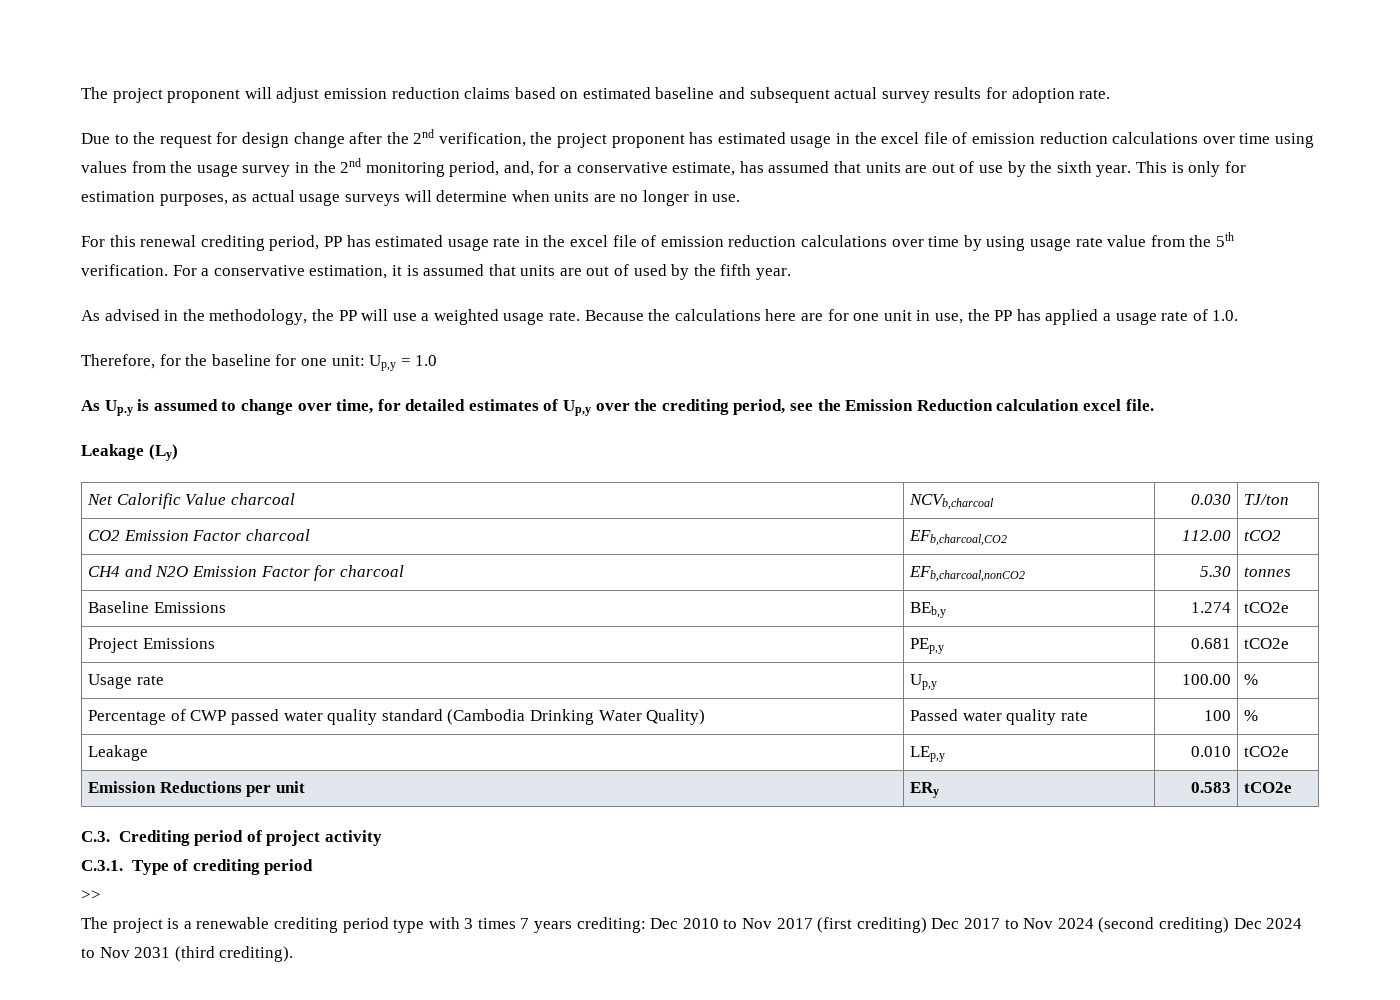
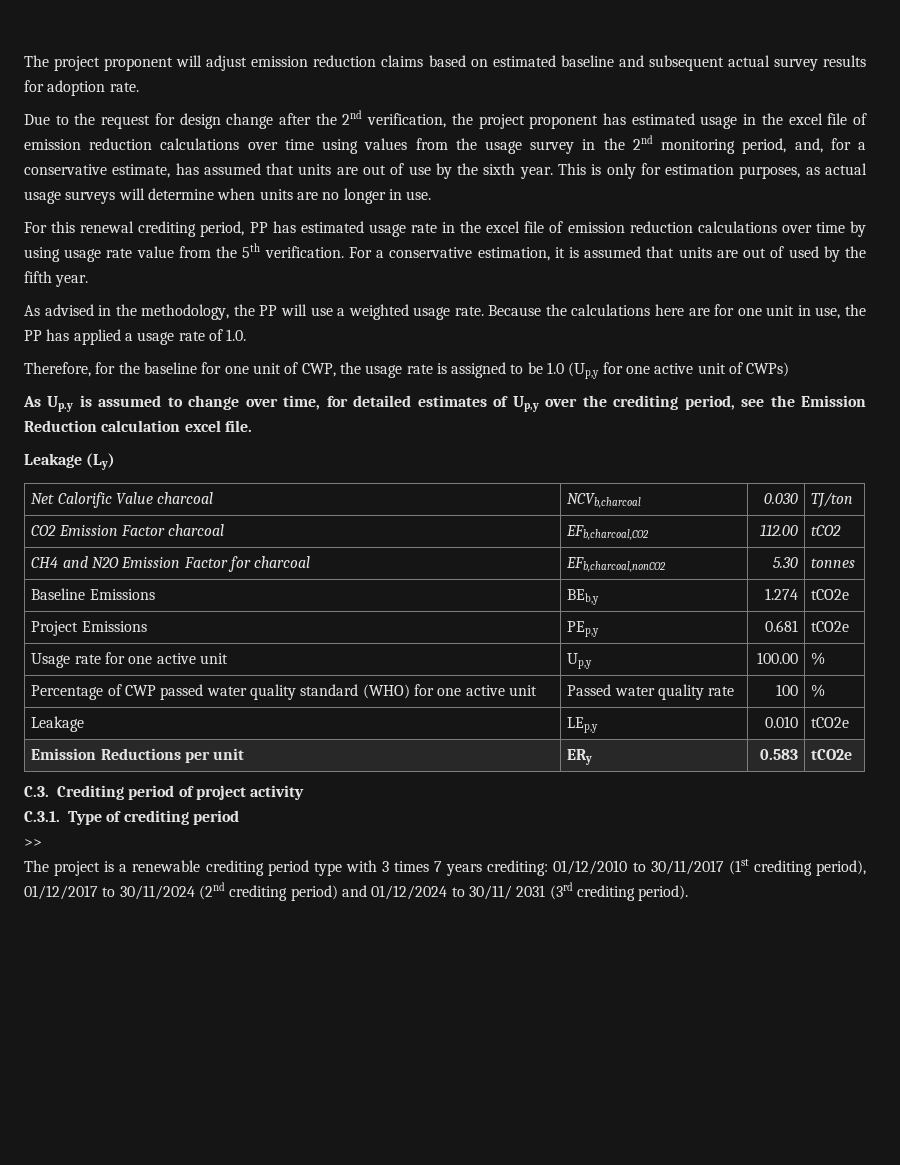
[331,355,438,371] unit: Up,y = 1.0 -> [252,362,790,379] unit of CWP, the usage rate is assigned to be 1.0 (Up,y for one active unit of CWPs)
(164, 680) none -> [105,652,229,664] for one active unit
[447,709,706,725] (Cambodia Drinking Water Quality) -> [362,684,537,699] (WHO) for one active unit
[650,917,1303,933] [81,946,294,962] Dec 2010 to Nov 2017 (first crediting) Dec 2017 to Nov 2024 (second crediting) Dec 2024 to Nov 2031 (third crediting). -> [553,859,867,876] [24,882,689,901] 01/12/2010 to 30/11/2017 (1st crediting period), 01/12/2017 to 30/11/2024 (2nd crediting period) and 01/12/2024 to 30/11/ 2031 (3rd crediting period).

